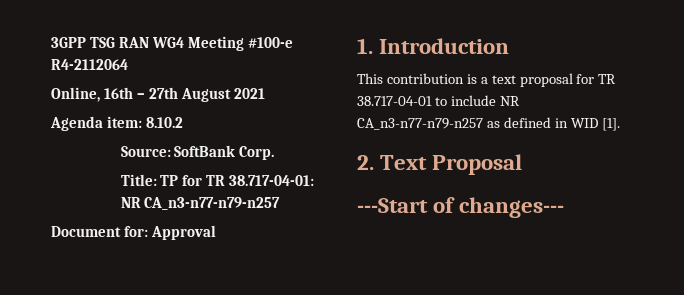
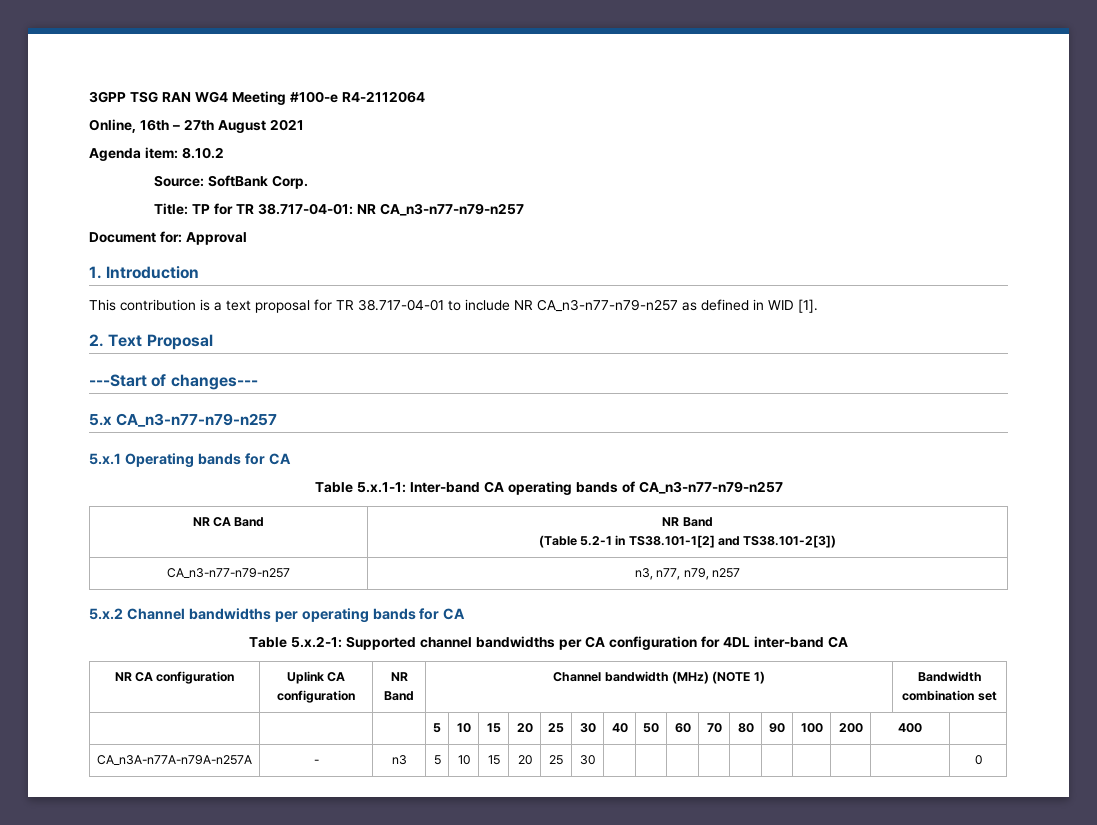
(565, 207) none -> [89,413,278,427] [89,453,291,468] [314,481,783,495] [192,517,265,527] [662,517,713,527] [538,535,837,548] [167,568,290,578] [634,568,741,580] [89,608,466,623] [249,636,848,650] [114,671,235,684] [286,671,346,684] [277,690,355,703] [390,672,408,681] [384,691,414,701] [553,671,765,684] [917,671,982,682] [902,690,997,701] [433,723,441,733] [456,723,471,733] [486,723,501,733] [516,723,533,733] [548,723,564,733] [579,723,596,733] [611,723,628,733] [643,723,659,733] [674,723,691,733] [706,723,722,733] [737,723,754,733] [769,723,785,733] [800,723,823,733] [838,723,863,733] [898,723,922,733] [97,755,252,765] [313,759,319,764] [391,755,407,765] [433,755,441,765] [457,755,470,765] [487,755,500,765] [517,755,532,765] [549,755,563,765] [580,755,595,765] [974,755,982,765] // 5.x CA_n3-n77-n79-n257 // 5.x.1 Operating bands for CA // Table 5.x.1-1: Inter-band CA operating bands of CA_n3-n77-n79-n257 // NR CA Band | NR Band // (Table 5.2-1 in TS38.101-1[2] and TS38.101-2[3]) // CA_n3-n77-n79-n257 | n3, n77, n79, n257 // 5.x.2 Channel bandwidths per operating bands for CA // Table 5.x.2-1: Supported channel bandwidths per CA configuration for 4DL inter-band CA // NR CA configuration | Uplink CA configuration | NR Band | Channel bandwidth (MHz) (NOTE 1) | Bandwidth combination set // | | | 5 | 10 | 15 | 20 | 25 | 30 | 40 | 50 | 60 | 70 | 80 | 90 | 100 | 200 | 400 | // CA_n3A-n77A-n79A-n257A | - | n3 | 5 | 10 | 15 | 20 | 25 | 30 | | | | | | | | | | 0

